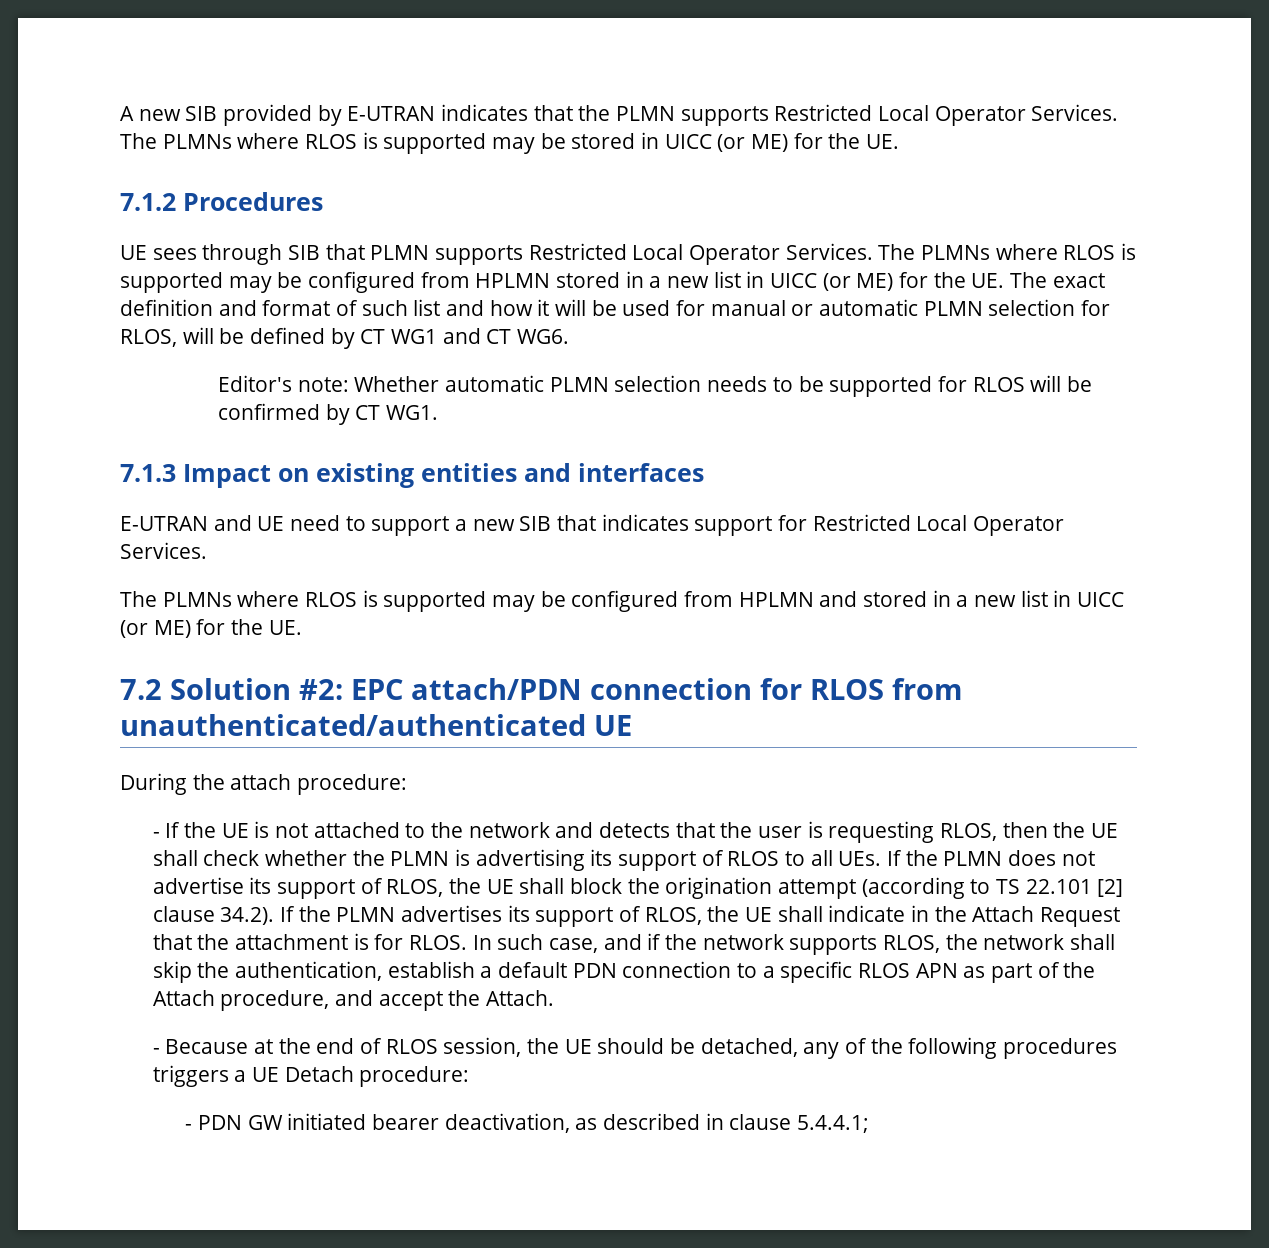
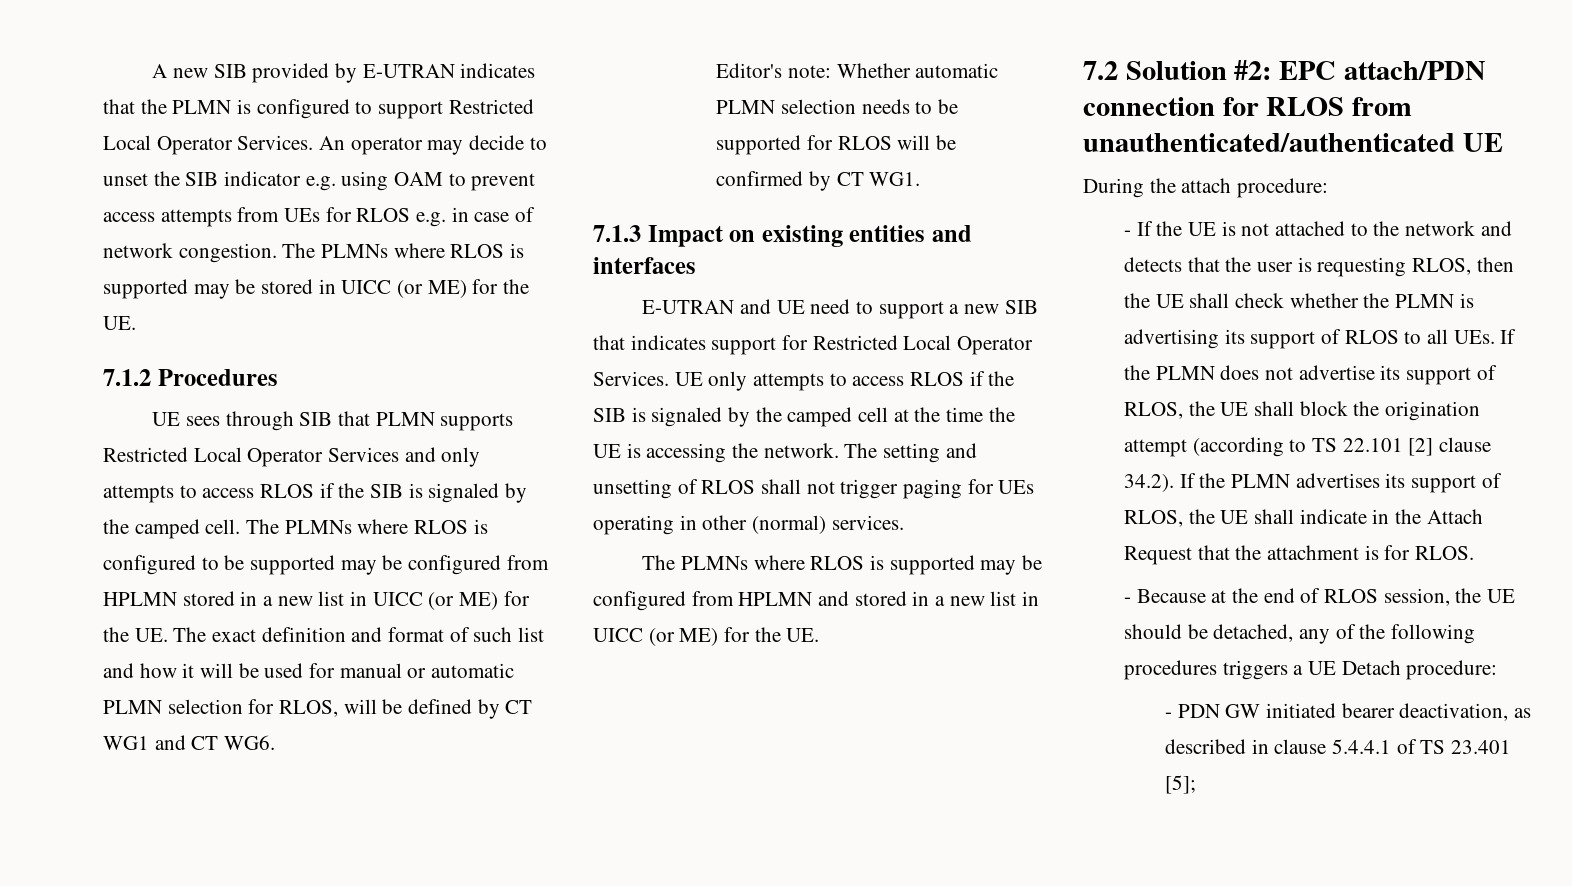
[680,104,1119,126] supports Restricted Local Operator Services. -> [237,99,534,119] [103,135,547,155] [103,171,536,191] [103,207,536,227] [103,243,277,263] is configured to support Restricted Local Operator Services. An operator may decide to unset the SIB indicator e.g. using OAM to prevent access attempts from UEs for RLOS e.g. in case of network congestion.
[785,243,1137,260] Services. The PLMNs where RLOS is -> [328,447,481,467] [103,483,528,503] [103,519,488,539] [103,555,245,575] Services and only attempts to access RLOS if the SIB is signaled by the camped cell. The PLMNs where RLOS is configured to be
(207, 550) none -> [674,371,1015,391] [593,407,1015,427] [593,443,977,463] [593,479,1035,499] [593,515,904,535] UE only attempts to access RLOS if the SIB is signaled by the camped cell at the time the UE is accessing the network. The setting and unsetting of RLOS shall not trigger paging for UEs operating in other (normal) services.
[472,933,1116,955] [152,961,1096,983] [152,990,555,1011] In such case, and if the network supports RLOS, the network shall skip the authentication, establish a default PDN connection to a specific RLOS APN as part of the Attach procedure, and accept the Attach. -> (1475, 553) none
[797,1115,870,1133] 5.4.4.1; -> [1332,739,1512,754] [1165,775,1197,794] 5.4.4.1 of TS 23.401 [5];

